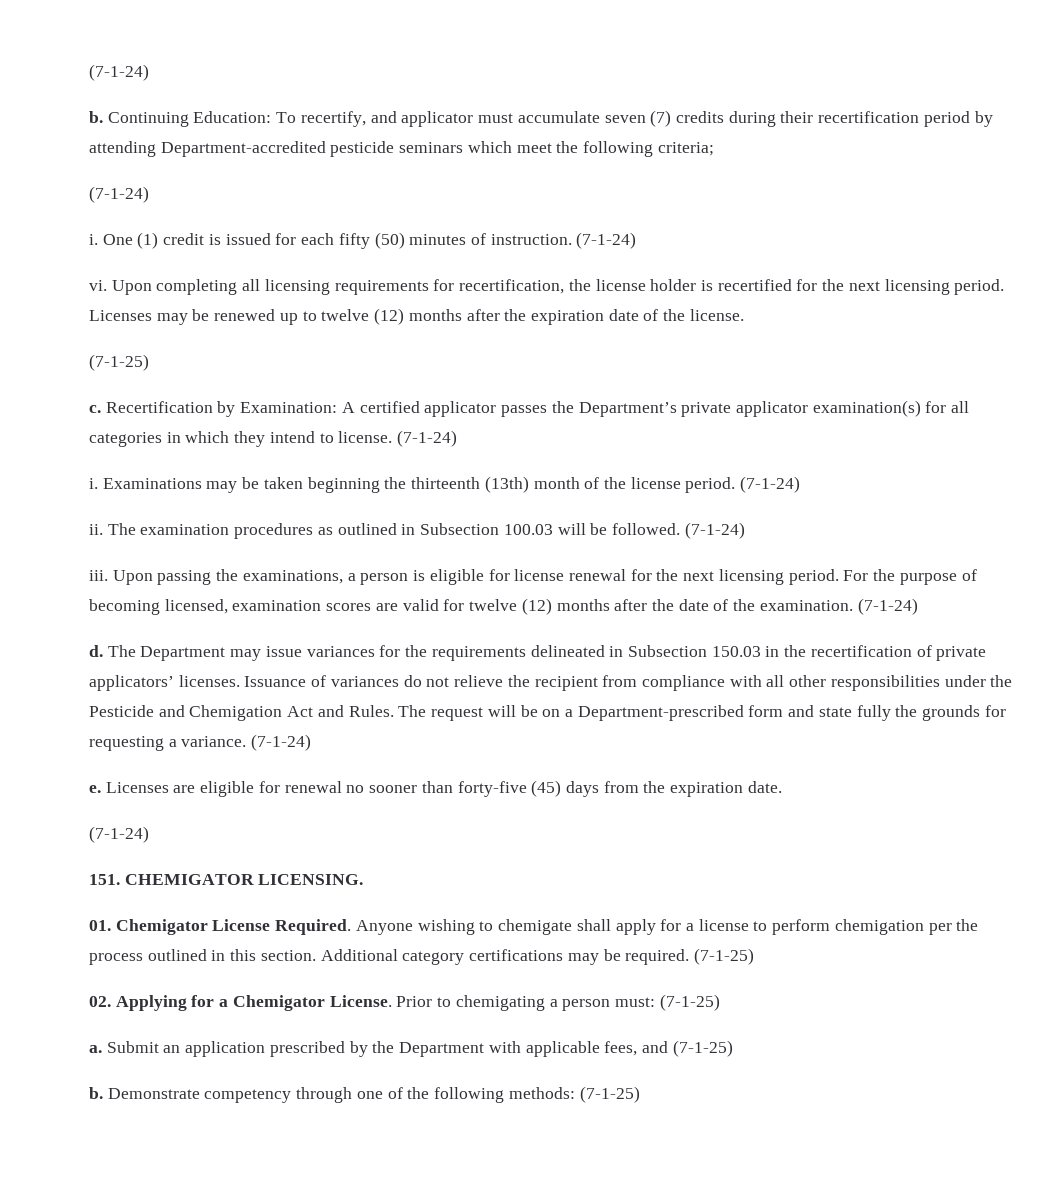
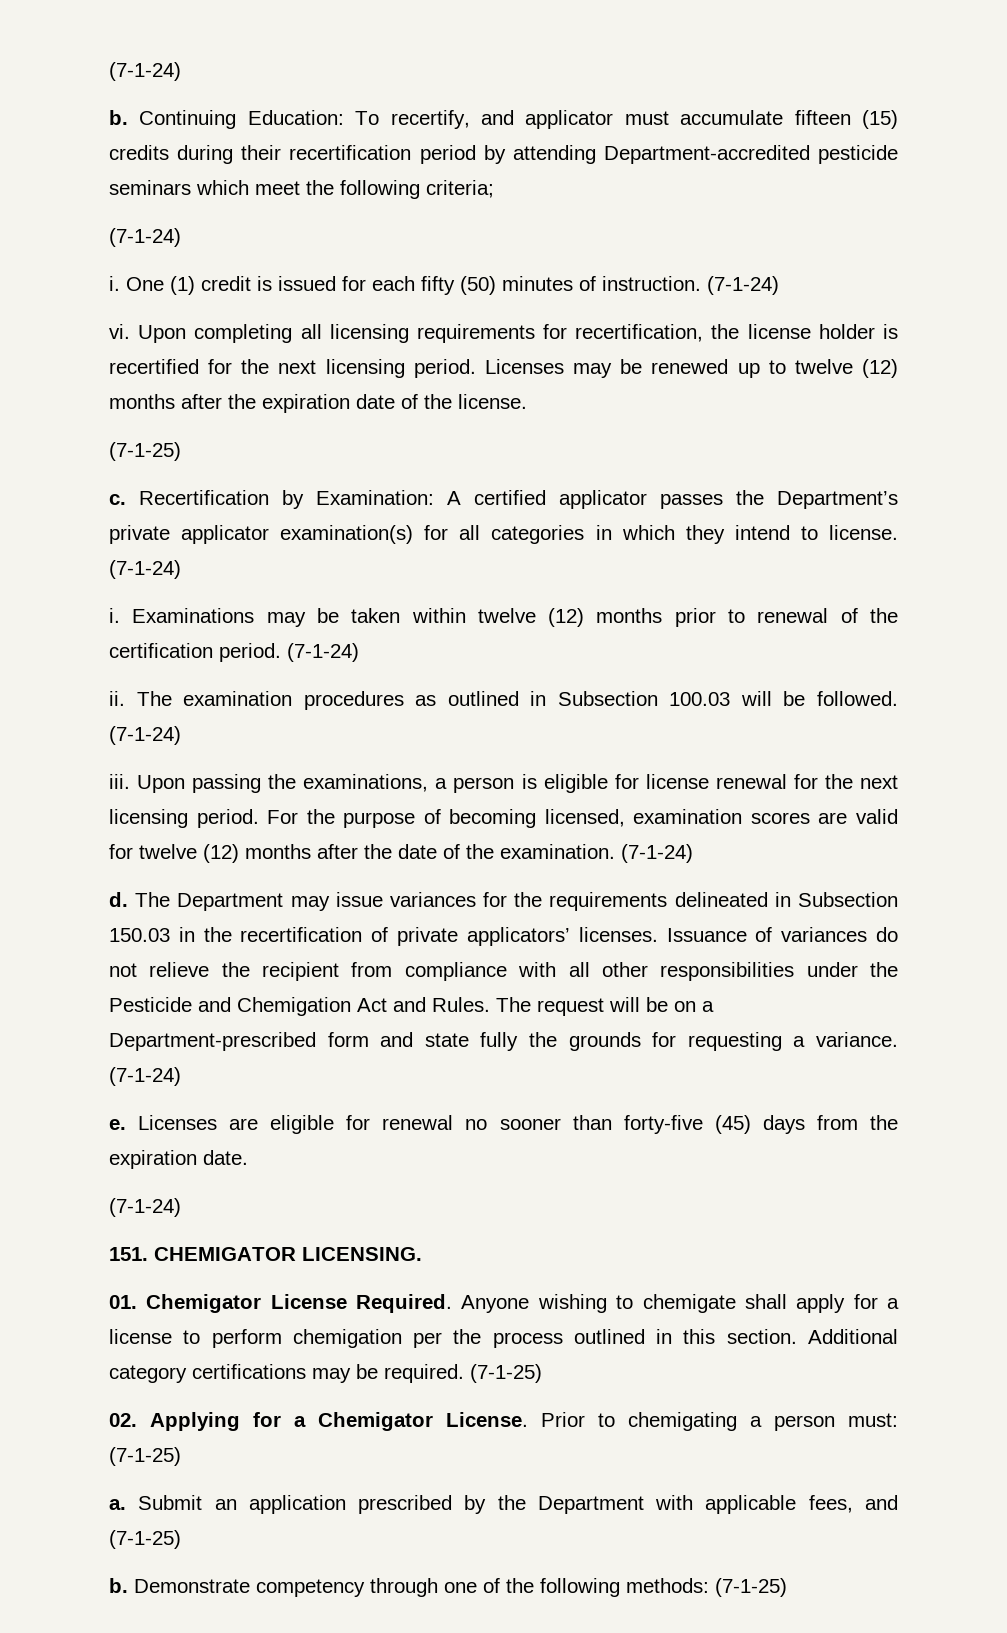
[604,110,672,127] seven (7) -> [794,110,898,129] fifteen (15)
[307,476,681,493] beginning the thirteenth (13th) month of the license -> [411,608,898,627] [109,643,213,658] within twelve (12) months prior to renewal of the certification

